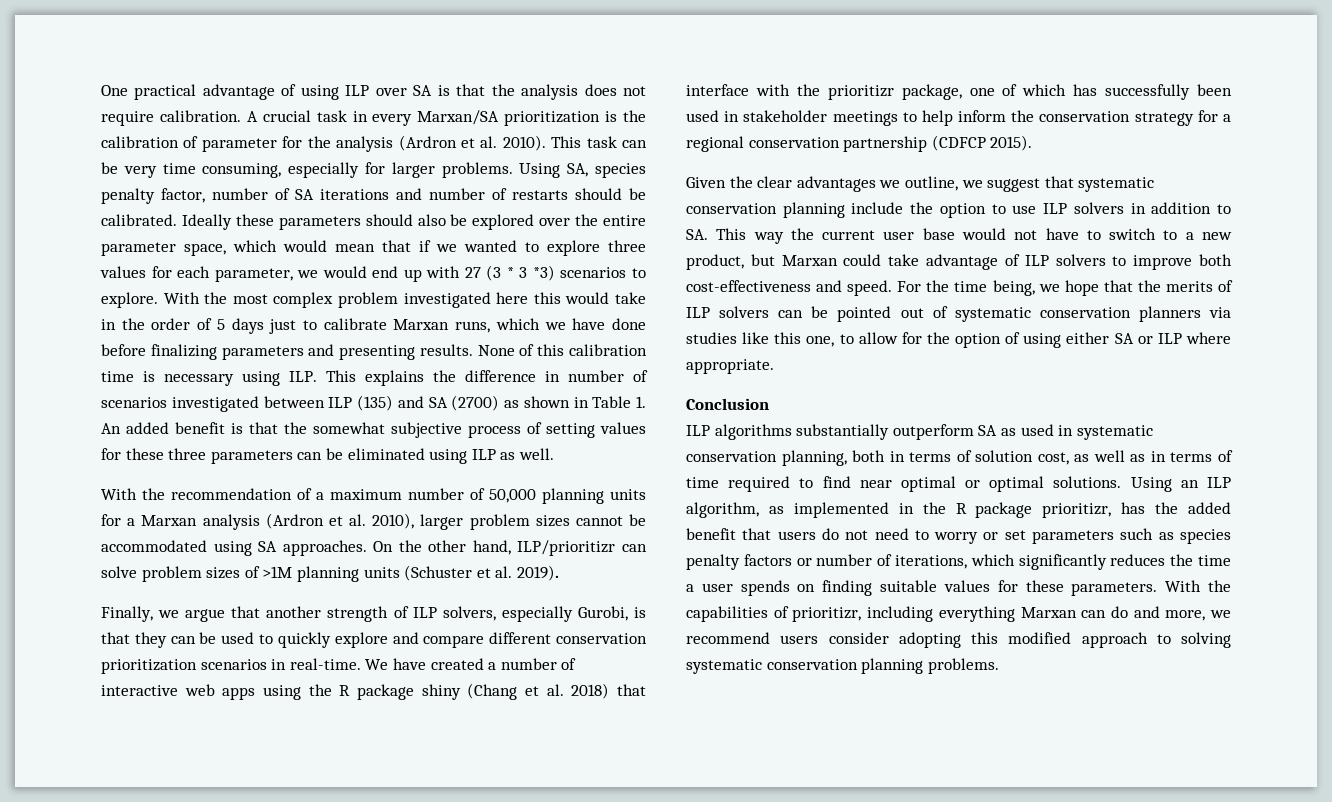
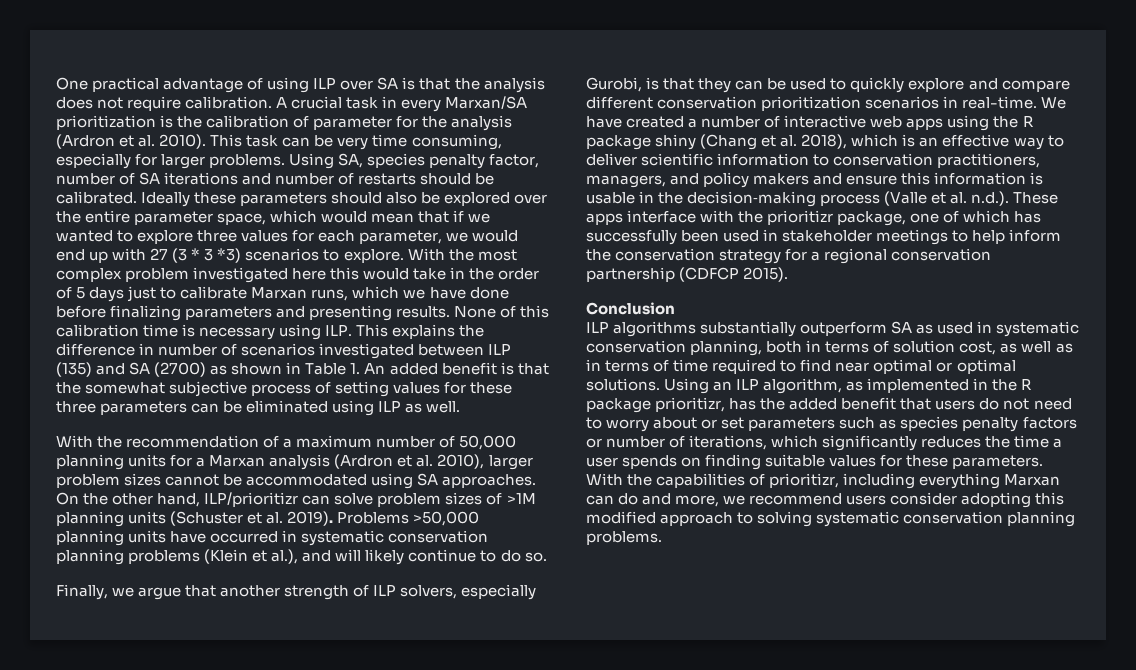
(559, 573) none -> [337,511,480,526] [56,530,489,546] [56,549,547,565] Problems >50,000 planning units have occurred in systematic conservation planning problems (Klein et al.), and will likely continue to do so.
[571,683,646,699] 2018) that -> [801,134,1064,150] [586,153,1041,168] [586,172,1044,188] [586,191,1059,207] [586,213,623,225] 2018), which is an effective way to deliver scientific information to conservation practitioners, managers, and policy makers and ensure this information is usable in the decision‐making process (Valle et al. n.d.). These apps
[686,176,1155,192] [686,202,1231,218] [686,228,1232,244] [686,254,1232,270] [686,280,1233,296] [686,306,1231,322] [686,332,1231,348] [686,359,774,374] // Given the clear advantages we outline, we suggest that systematic conservation planning include the option to use ILP solvers in addition to SA. This way the current user base would not have to switch to a new product, but Marxan could take advantage of ILP solvers to improve both cost-effectiveness and speed. For the time being, we hope that the merits of ILP solvers can be pointed out of systematic conservation planners via studies like this one, to allow for the option of using either SA or ILP where appropriate. -> (789, 274) none
(979, 538) none -> [653,417,698,429] about

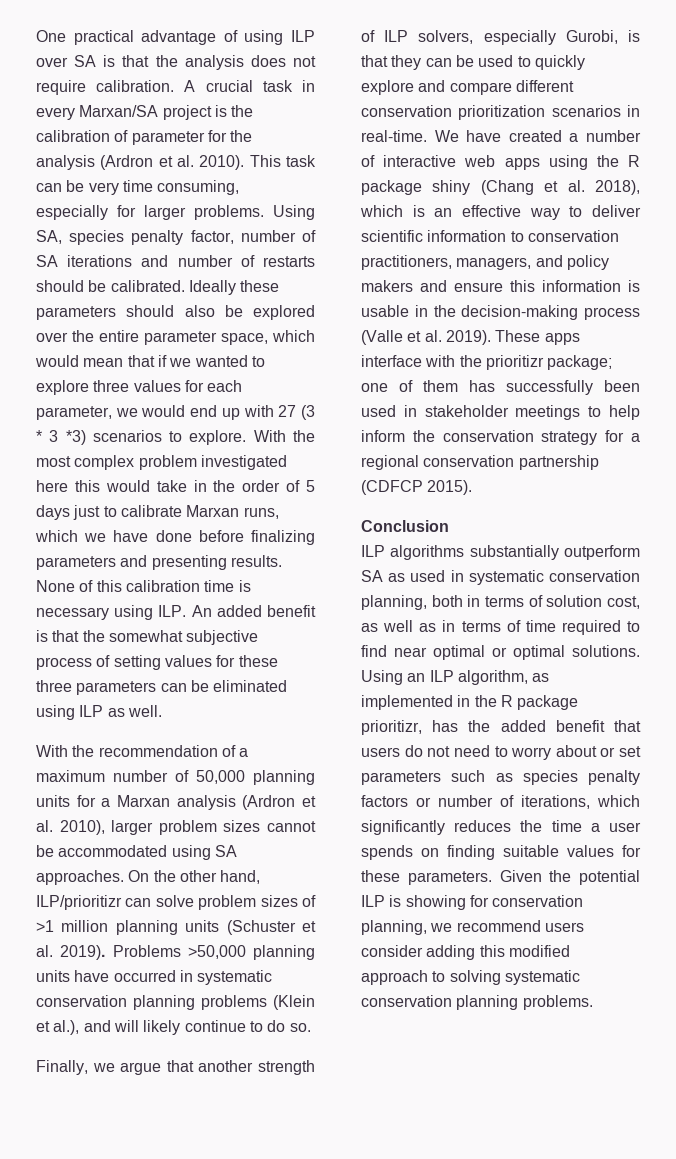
[56,115,156,130] prioritization -> [162,105,212,120] project
[356,324,485,339] [56,343,512,359] [56,362,361,377] This explains the difference in number of scenarios investigated between ILP (135) and SA (2700) as shown in Table 1. -> (187, 611) none
[506,493,536,504] >1M -> [36,920,109,932] >1 million
[971,191,1010,206] n.d.). -> [445,330,491,345] 2019).
[837,211,907,226] package, -> [547,355,613,370] package;
[963,210,1011,223] which -> [423,380,458,392] them
[586,473,1061,489] [586,493,720,507] With the capabilities of prioritizr, including everything Marxan can do and more, -> [499,870,640,885] [361,895,584,910] [361,920,427,935] Given the potential ILP is showing for conservation planning,
[961,492,1032,508] adopting -> [426,945,476,960] adding

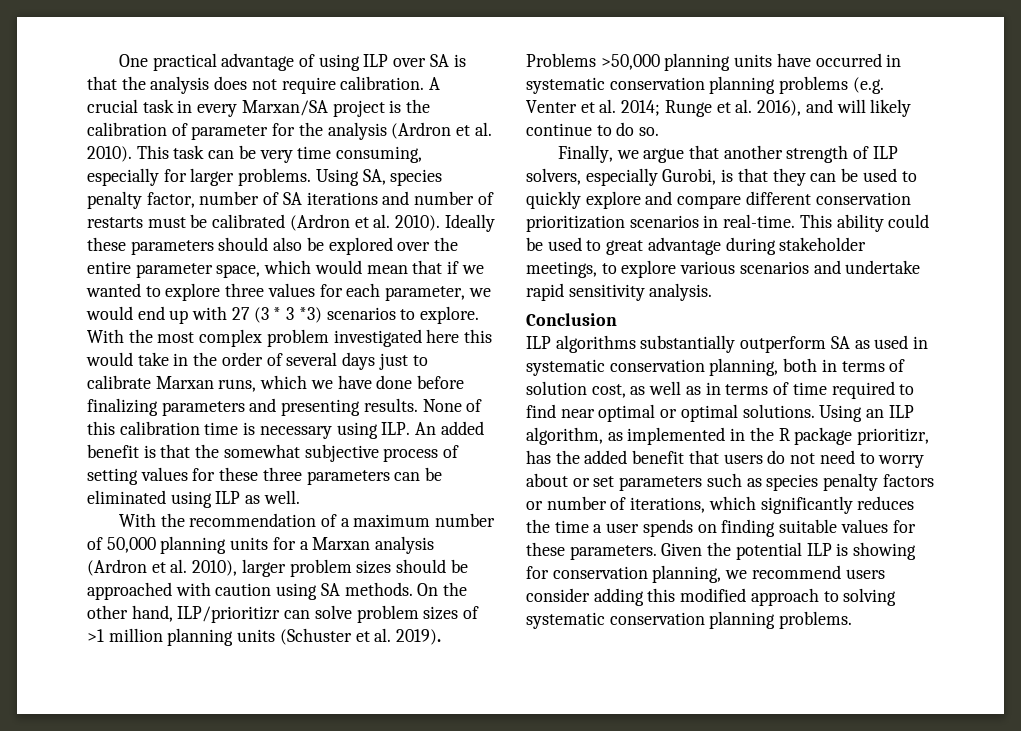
[36,280,185,292] should be calibrated. -> [147,214,441,231] must be calibrated (Ardron et al. 2010).
[306,480,315,492] 5 -> [286,352,338,366] several
[267,821,316,832] [36,845,168,857] cannot be accommodated -> [396,559,468,573] [87,582,272,600] should be approached with caution
[36,870,124,885] approaches. -> [344,582,413,596] methods.
[273,995,315,1010] [36,1020,80,1035] (Klein et al.), -> [852,77,884,94] [526,99,802,117] (e.g. Venter et al. 2014; Runge et al. 2016),
[434,130,641,142] [361,155,640,170] [361,180,640,195] [360,205,641,220] [361,230,619,242] [361,255,609,270] [361,280,640,292] [361,305,640,320] [361,330,580,345] [361,355,613,370] [361,380,640,395] [361,405,640,420] [361,430,640,445] [361,455,599,470] [361,480,473,495] We have created a number of interactive web apps using the R package shiny (Chang et al. 2018), which is an effective way to deliver scientific information to conservation practitioners, managers, and policy makers and ensure this information is usable in the decision‐making process (Valle et al. 2019). These apps interface with the prioritizr package; one of them has successfully been used in stakeholder meetings to help inform the conservation strategy for a regional conservation partnership (CDFCP 2015). -> [799,214,930,232] [526,237,867,255] [526,260,921,278] [526,283,713,301] This ability could be used to great advantage during stakeholder meetings, to explore various scenarios and undertake rapid sensitivity analysis.

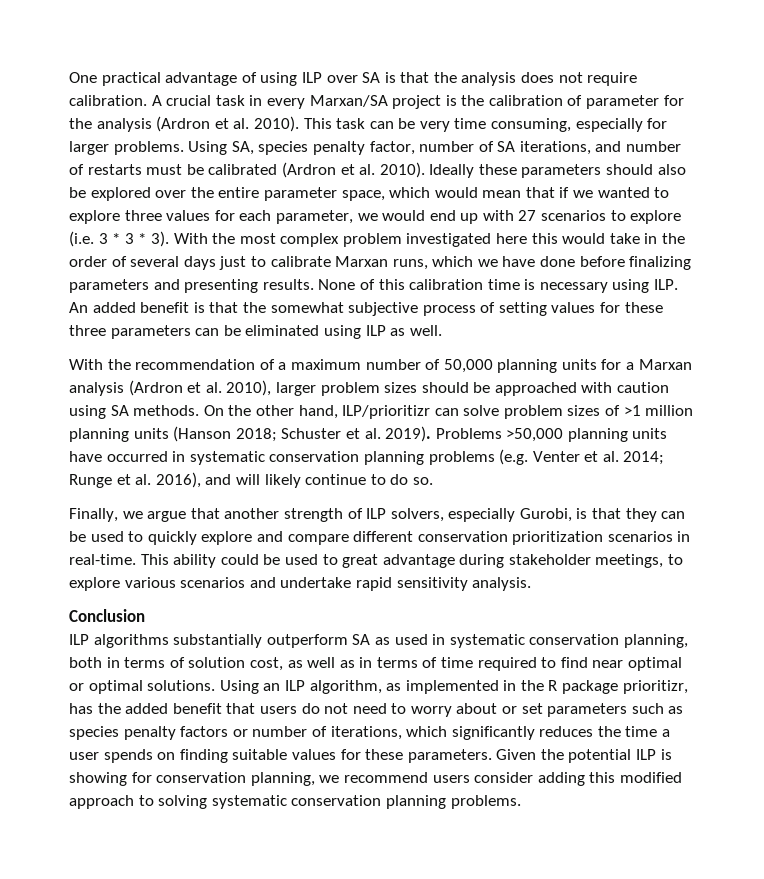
[306,192,378,205] iterations -> [519,141,591,155] iterations,
[253,306,479,324] (3 * 3 *3) scenarios to explore. -> [541,210,682,224] [69,231,169,247] scenarios to explore (i.e. 3 * 3 * 3).
[279,628,352,645] (Schuster -> [173,426,342,442] (Hanson 2018; Schuster

